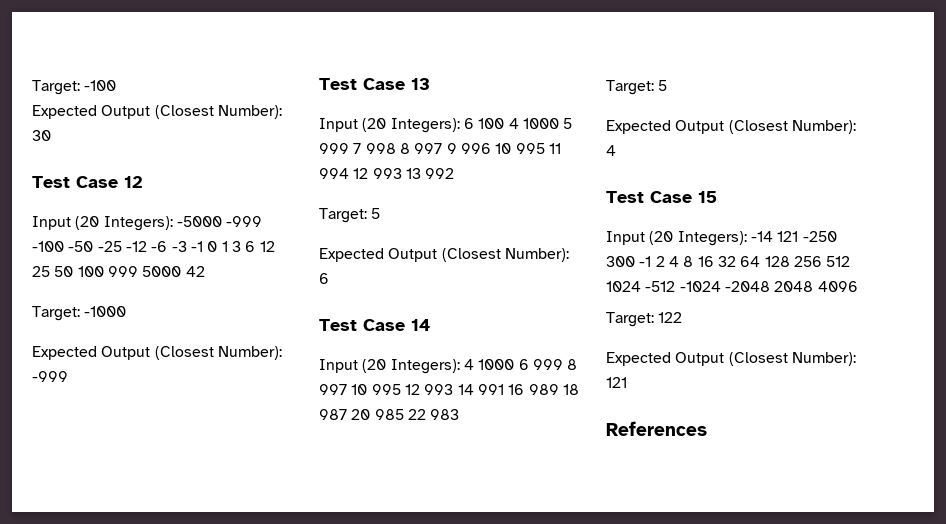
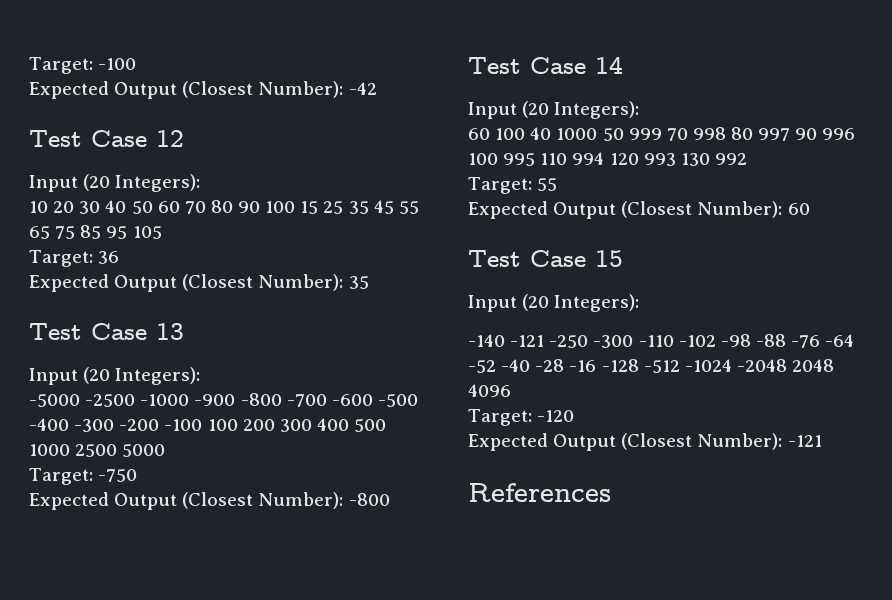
[32,130,51,141] 30 -> [348,82,377,95] -42
[176,216,263,227] [32,241,275,252] [32,266,205,277] [32,306,127,321] [32,346,282,360] [32,371,68,382] -5000 -999 -100 -50 -25 -12 -6 -3 -1 0 1 3 6 12 25 50 100 999 5000 42 // Target: -1000 // Expected Output (Closest Number): -999 -> [29,200,419,214] [29,225,162,239] [29,250,120,267] [29,274,369,292] // 10 20 30 40 50 60 70 80 90 100 15 25 35 45 55 65 75 85 95 105 // Target: 36 // Expected Output (Closest Number): 35
[463,118,573,129] [319,143,561,154] [319,168,455,179] [319,208,381,223] [319,248,569,262] [319,273,329,284] 6 100 4 1000 5 999 7 998 8 997 9 996 10 995 11 994 12 993 13 992 // Target: 5 // Expected Output (Closest Number): 6 -> [29,393,418,407] [29,418,387,432] [29,444,166,457] [29,468,138,485] [29,492,390,510] // -5000 -2500 -1000 -900 -800 -700 -600 -500 -400 -300 -200 -100 100 200 300 400 500 1000 2500 5000 // Target: -750 // Expected Output (Closest Number): -800
[463,359,578,370] [319,384,579,395] [319,409,460,420] [606,80,668,95] [606,120,856,134] [606,145,616,156] 4 1000 6 999 8 997 10 995 12 993 14 991 16 989 18 987 20 985 22 983 // Target: 5 // Expected Output (Closest Number): 4 -> [468,127,856,141] [468,152,747,166] [468,177,558,194] [468,201,810,219] // 60 100 40 1000 50 999 70 998 80 997 90 996 100 995 110 994 120 993 130 992 // Target: 55 // Expected Output (Closest Number): 60
[750,231,837,242] [606,256,851,267] [606,281,641,292] -14 121 -250 300 -1 2 4 8 16 32 64 128 256 512 1024 -> [468,334,855,348] [468,359,639,373] // -140 -121 -250 -300 -110 -102 -98 -88 -76 -64 -52 -40 -28 -16 -128
[658,312,683,323] [606,352,856,366] [606,377,627,388] 122 // Expected Output (Closest Number): 121 -> [537,410,575,422] [468,433,822,451] -120 // Expected Output (Closest Number): -121

